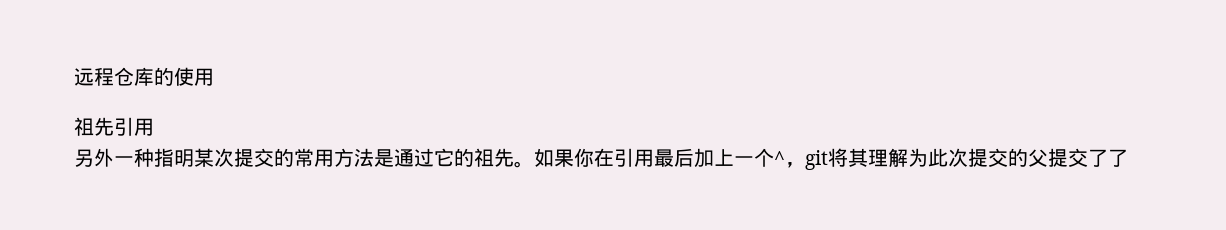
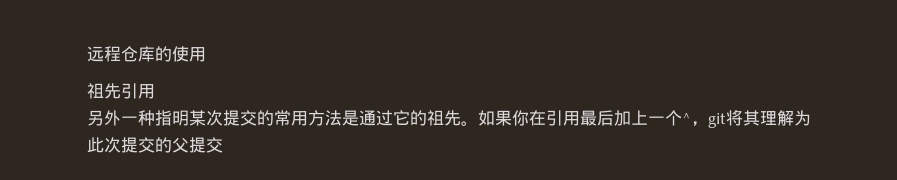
[1088,149,1128,167] 了了 -> (223, 145) none

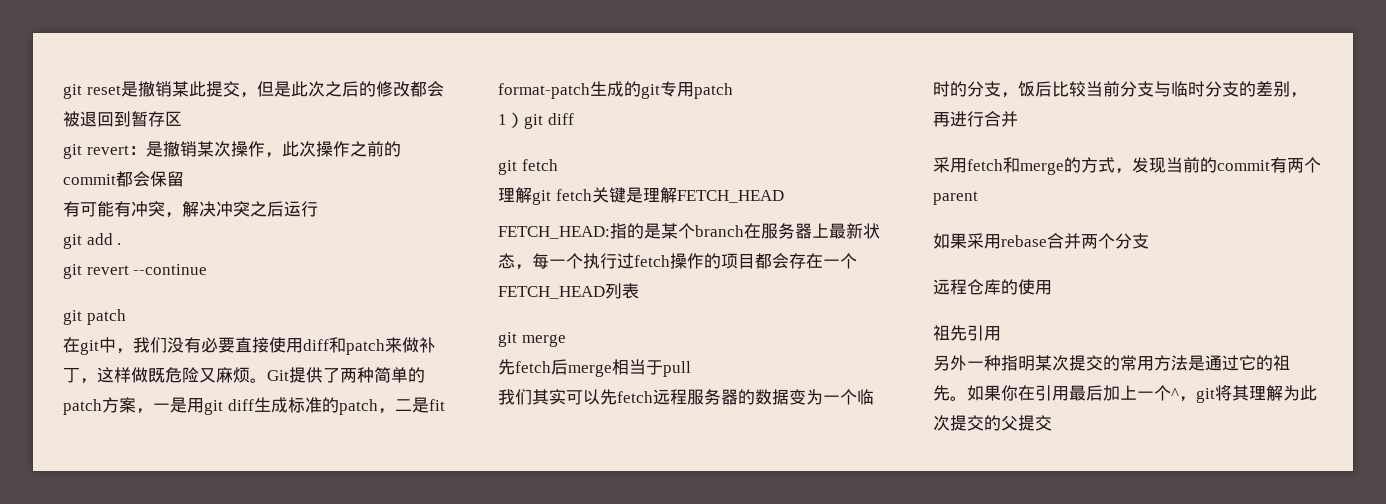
(87, 54) none -> [63,81,444,99] [63,111,182,127] [63,141,401,159] [63,171,184,187] [63,201,318,218] [63,233,122,249] [63,264,208,279] [63,309,126,325] [63,337,436,355] [63,367,425,384] [63,397,445,415] [498,81,733,99] [498,112,574,129] [498,159,558,175] [498,187,784,205] [498,223,880,239] [498,253,857,270] [498,283,639,299] [498,332,566,347] [498,359,691,377] [498,389,874,405] [933,81,1307,98] [933,111,1018,127] [933,157,1321,175] [933,191,978,205] [933,233,1149,249] git reset是撤销某此提交，但是此次之后的修改都会被退回到暂存区 // git revert：是撤销某次操作，此次操作之前的commit都会保留 // 有可能有冲突，解决冲突之后运行 // git add . // git revert --continue // git patch // 在git中，我们没有必要直接使用diff和patch来做补丁，这样做既危险又麻烦。Git提供了两种简单的patch方案，一是用git diff生成标准的patch，二是fit format-patch生成的git专用patch // 1）git diff // git fetch // 理解git fetch关键是理解FETCH_HEAD // FETCH_HEAD:指的是某个branch在服务器上最新状态，每一个执行过fetch操作的项目都会存在一个FETCH_HEAD列表 // git merge // 先fetch后merge相当于pull // 我们其实可以先fetch远程服务器的数据变为一个临时的分支，饭后比较当前分支与临时分支的差别，再进行合并 // 采用fetch和merge的方式，发现当前的commit有两个parent // 如果采用rebase合并两个分支 //

